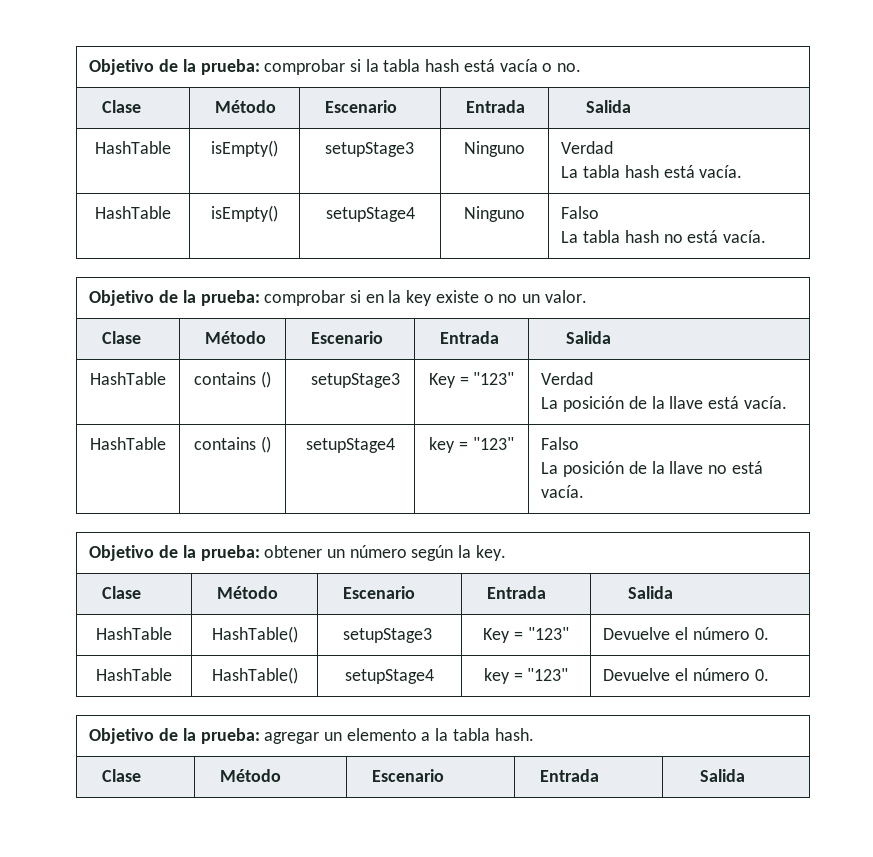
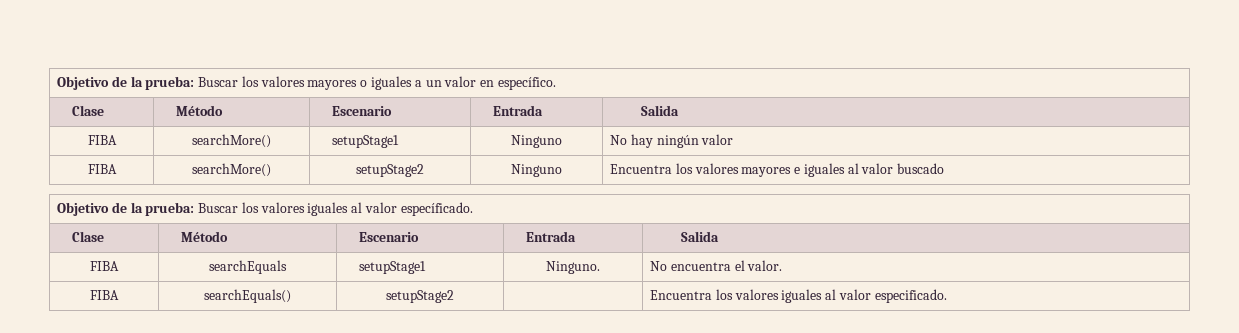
[89,59,582,75] [101,100,141,113] [214,100,276,113] [324,100,397,113] [465,100,525,113] [586,100,632,113] [95,141,171,154] [211,140,278,157] [324,142,414,157] [464,141,525,157] [561,141,614,154] [561,165,743,178] [95,206,171,219] [211,205,278,222] [325,207,415,222] [464,206,525,222] [561,206,600,219] [561,230,767,243] [89,290,587,306] [101,331,141,344] [204,331,266,344] [310,331,383,344] [439,331,499,344] [566,331,612,344] [90,372,166,385] [194,371,271,388] [310,373,400,388] [428,372,515,388] [541,372,594,385] [541,396,787,412] [90,437,166,450] [194,436,271,453] [305,438,395,453] [429,437,514,453] [541,437,580,450] [541,461,763,477] [541,485,585,498] [89,545,506,561] [101,586,141,599] [216,586,278,599] [342,586,415,599] [486,586,546,599] [628,586,674,599] [96,627,172,640] [211,626,298,643] [342,628,432,643] [483,627,569,643] [603,627,769,640] [96,668,172,681] [211,667,298,684] [345,669,434,684] [483,668,569,684] [603,668,769,681] [89,728,534,744] [101,769,141,782] [219,769,281,782] [371,769,444,782] [539,769,599,782] [700,769,746,782] Objetivo de la prueba: comprobar si la tabla hash está vacía o no. // Clase | Método | Escenario | Entrada | Salida // HashTable | isEmpty() | setupStage3 | Ninguno | Verdad // La tabla hash está vacía. // HashTable | isEmpty() | setupStage4 | Ninguno | Falso // La tabla hash no está vacía. // Objetivo de la prueba: comprobar si en la key existe o no un valor. // Clase | Método | Escenario | Entrada | Salida // HashTable | contains () | setupStage3 | Key = "123" | Verdad // La posición de la llave está vacía. // HashTable | contains () | setupStage4 | key = "123" | Falso // La posición de la llave no está vacía. // Objetivo de la prueba: obtener un número según la key. // Clase | Método | Escenario | Entrada | Salida // HashTable | HashTable() | setupStage3 | Key = "123" | Devuelve el número 0. // HashTable | HashTable() | setupStage4 | key = "123" | Devuelve el número 0. // Objetivo de la prueba: agregar un elemento a la tabla hash. // Clase | Método | Escenario | Entrada | Salida -> [56,76,556,90] [72,105,105,116] [176,105,224,116] [332,106,393,116] [493,105,544,116] [640,105,679,116] [87,135,117,145] [191,134,271,148] [332,135,400,148] [511,135,562,148] [609,134,734,148] [87,164,117,174] [191,163,271,177] [356,164,424,177] [511,164,562,177] [609,163,945,177] [56,202,473,216] [72,231,105,242] [181,231,229,242] [359,232,420,242] [526,231,577,242] [680,231,719,242] [90,261,119,271] [208,260,287,274] [359,261,427,274] [546,261,600,274] [649,260,783,271] [90,290,119,300] [203,289,291,303] [386,290,454,303] [649,289,947,303] Objetivo de la prueba: Buscar los valores mayores o iguales a un valor en específico. // Clase | Método | Escenario | Entrada | Salida // FIBA | searchMore() | setupStage1 | Ninguno | No hay ningún valor // FIBA | searchMore() | setupStage2 | Ninguno | Encuentra los valores mayores e iguales al valor buscado // Objetivo de la prueba: Buscar los valores iguales al valor específicado. // Clase | Método | Escenario | Entrada | Salida // FIBA | searchEquals | setupStage1 | Ninguno. | No encuentra el valor. // FIBA | searchEquals() | setupStage2 | | Encuentra los valores iguales al valor especificado.

